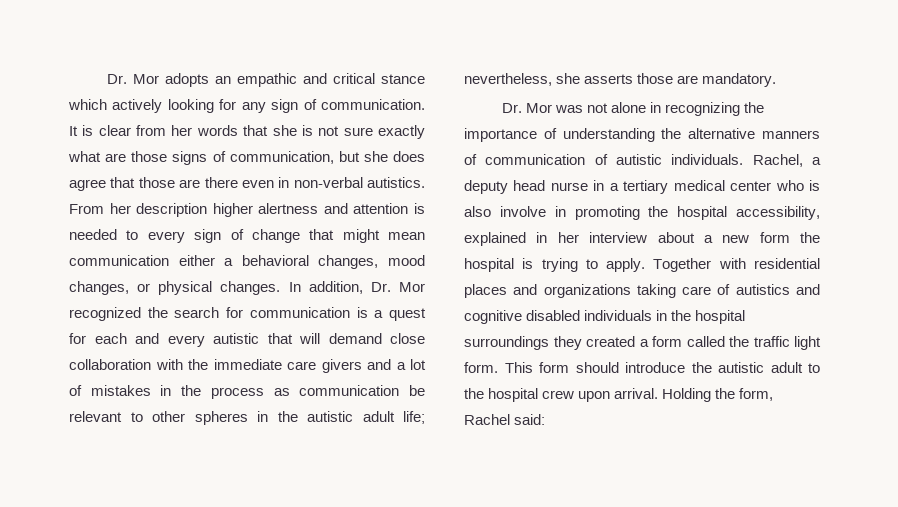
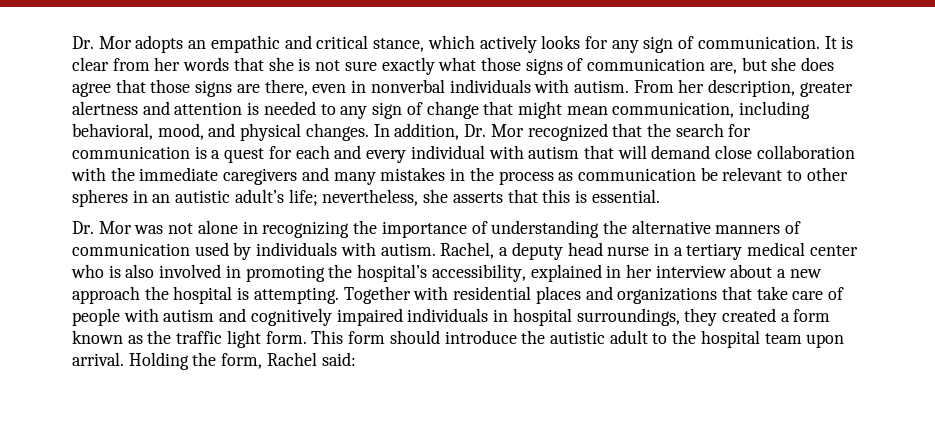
[381,74,426,84] stance -> [373,38,425,52] stance,
[167,99,214,113] looking -> [541,35,581,49] looks
[105,153,127,162] are -> (477, 64) none
[229,151,334,164] communication, -> [587,58,737,74] communication are,
[179,177,425,188] [69,203,253,217] are there even in non-verbal autistics. From her description higher -> [195,79,853,97] signs are there, even in nonverbal individuals with autism. From her description, greater
[147,231,185,243] every -> [340,106,368,119] any
[69,255,425,269] [69,281,151,295] communication either a behavioral changes, mood changes, or -> [612,101,811,119] [72,123,236,140] communication, including behavioral, mood, and
(141, 314) none -> [612,123,643,137] that
[213,333,259,344] autistic -> [410,145,580,159] individual with autism
[287,359,426,373] [69,385,82,396] care givers and a lot of -> [223,167,376,185] caregivers and many
[277,411,395,422] the autistic adult -> [152,189,284,203] an autistic adult’s
[637,73,777,87] those are mandatory. -> [507,189,660,203] that this is essential.
[594,154,744,165] of autistic individuals. -> [194,242,436,260] used by individuals with autism.
[499,206,546,217] involve -> [159,264,222,278] involved
[677,206,728,220] hospital -> [357,264,428,282] hospital’s
[759,232,790,243] form -> [72,286,140,304] approach
[541,258,646,272] trying to apply. -> [253,287,339,304] attempting.
[636,284,820,298] [464,310,746,324] [464,336,549,350] taking care of autistics and cognitive disabled individuals in the hospital surroundings -> [721,286,845,300] [72,308,680,326] that take care of people with autism and cognitively impaired individuals in hospital surroundings,
[686,336,725,347] called -> [72,330,143,344] known as
[542,390,575,399] crew -> [764,333,802,344] team

